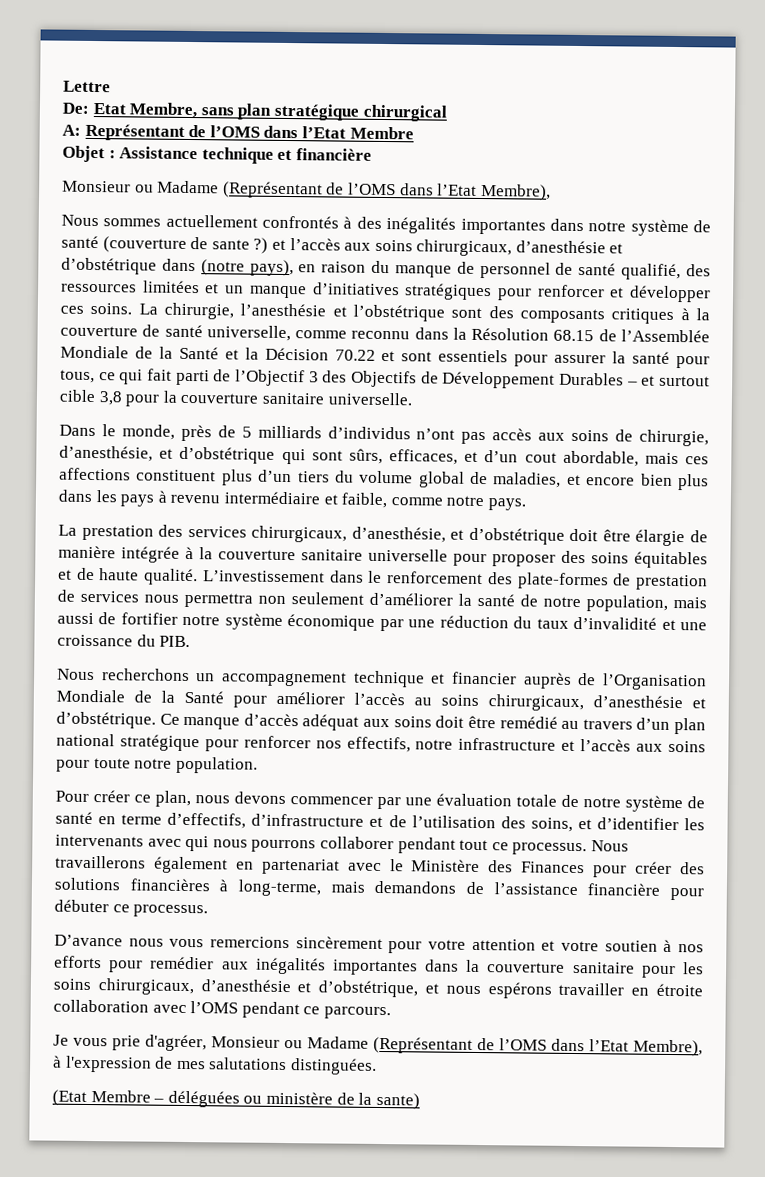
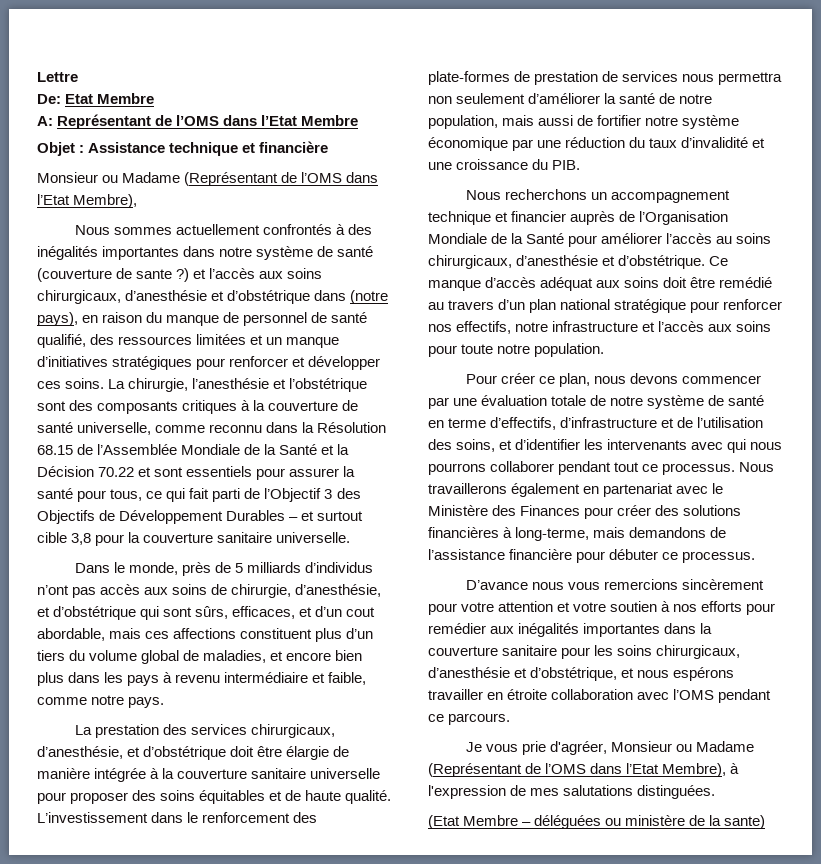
[129,102,447,122] Membre, sans plan stratégique chirurgical -> [97,93,155,104] Membre

